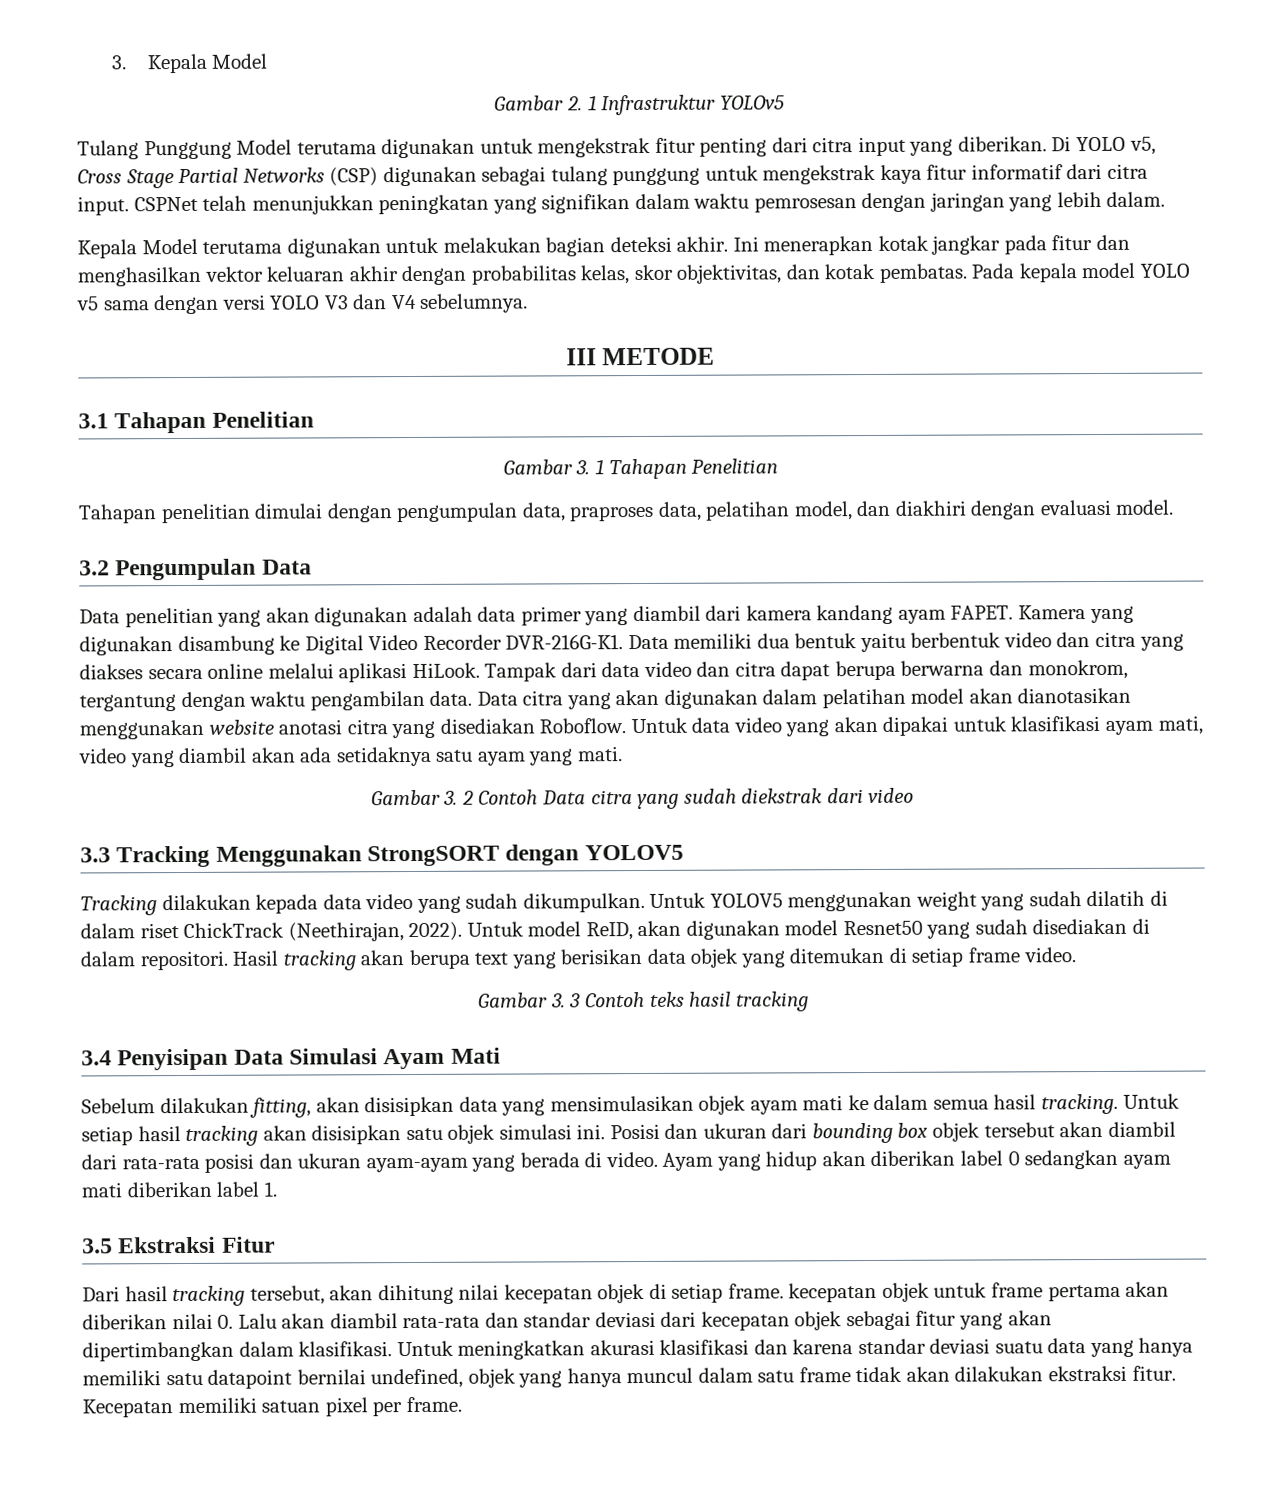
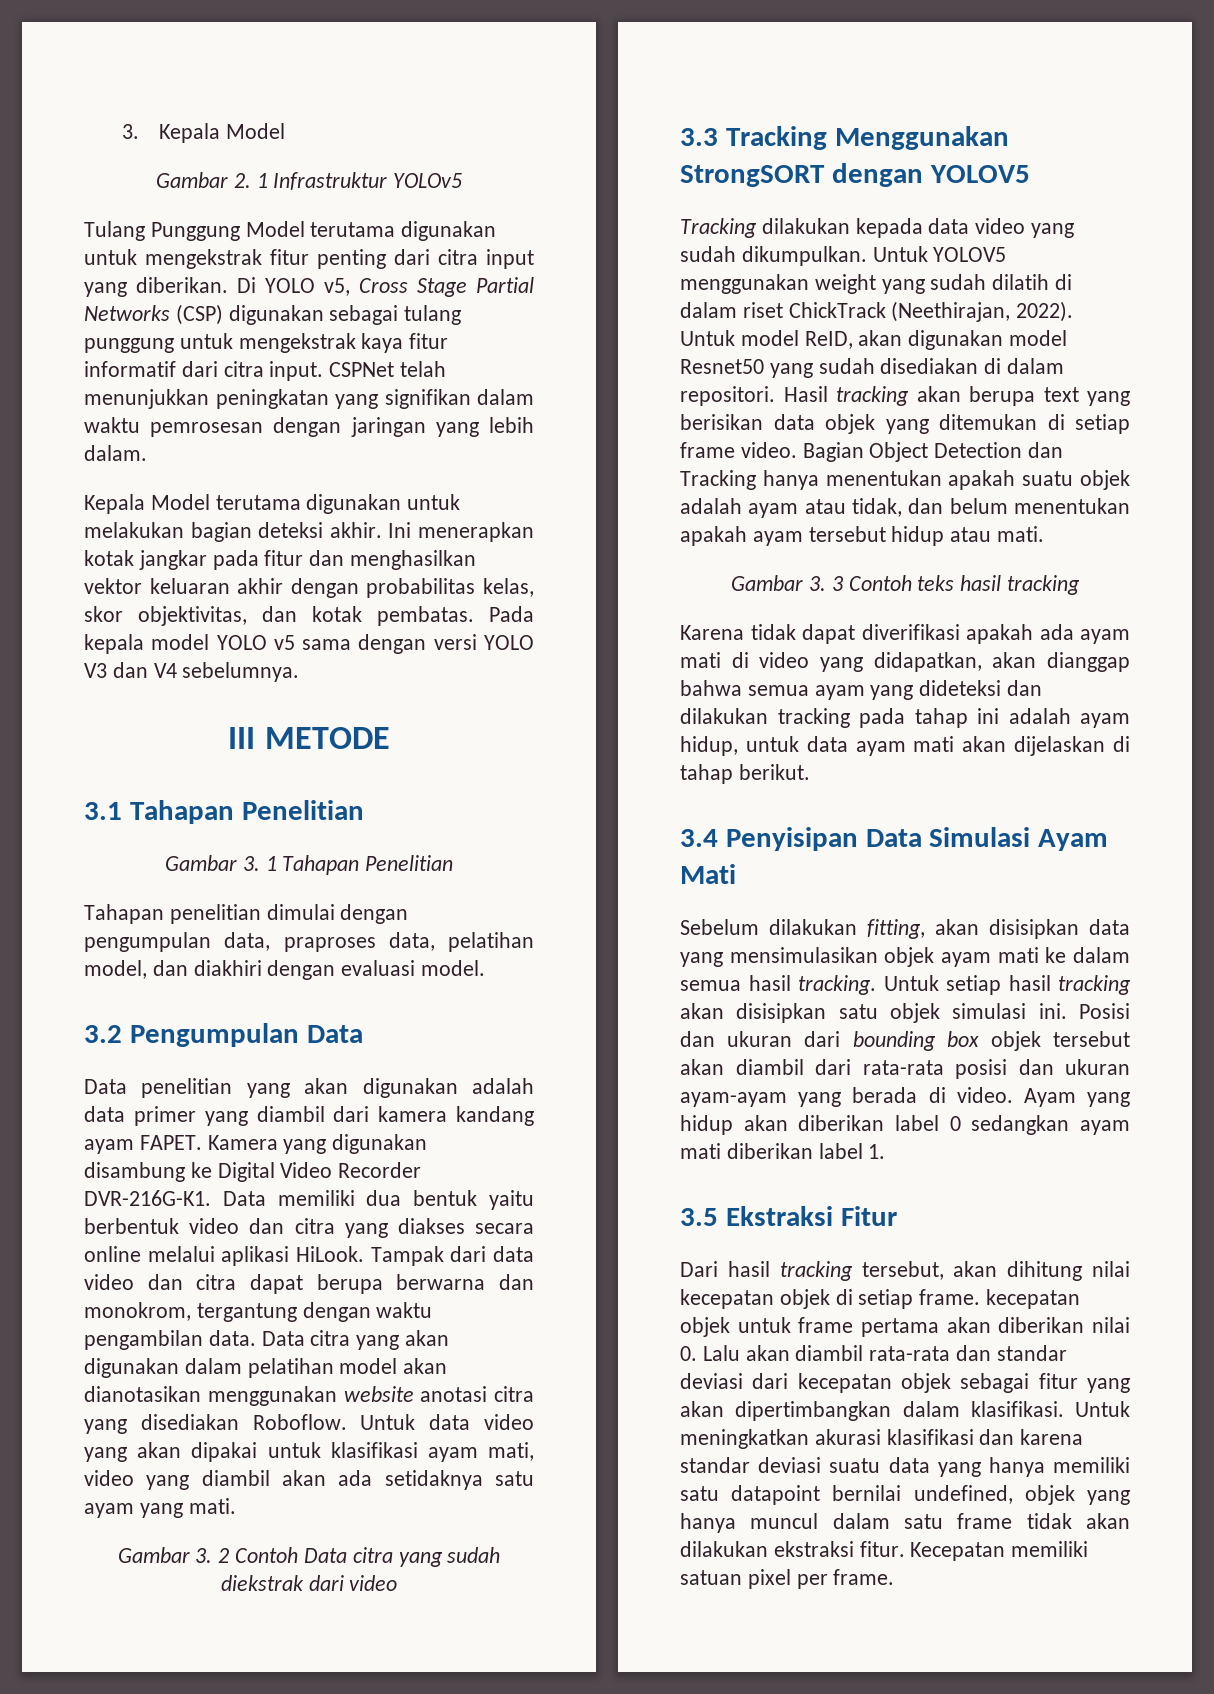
(1076, 955) none -> [802,442,1064,462] [680,470,1130,490] [680,498,1130,518] [680,526,1045,546] Bagian Object Detection dan Tracking hanya menentukan apakah suatu objek adalah ayam atau tidak, dan belum menentukan apakah ayam tersebut hidup atau mati.
(809, 1001) none -> [680,624,1130,644] [680,652,1130,672] [680,680,1043,700] [680,708,1130,728] [680,736,1130,756] [680,764,810,784] // Karena tidak dapat diverifikasi apakah ada ayam mati di video yang didapatkan, akan dianggap bahwa semua ayam yang dideteksi dan dilakukan tracking pada tahap ini adalah ayam hidup, untuk data ayam mati akan dijelaskan di tahap berikut.

